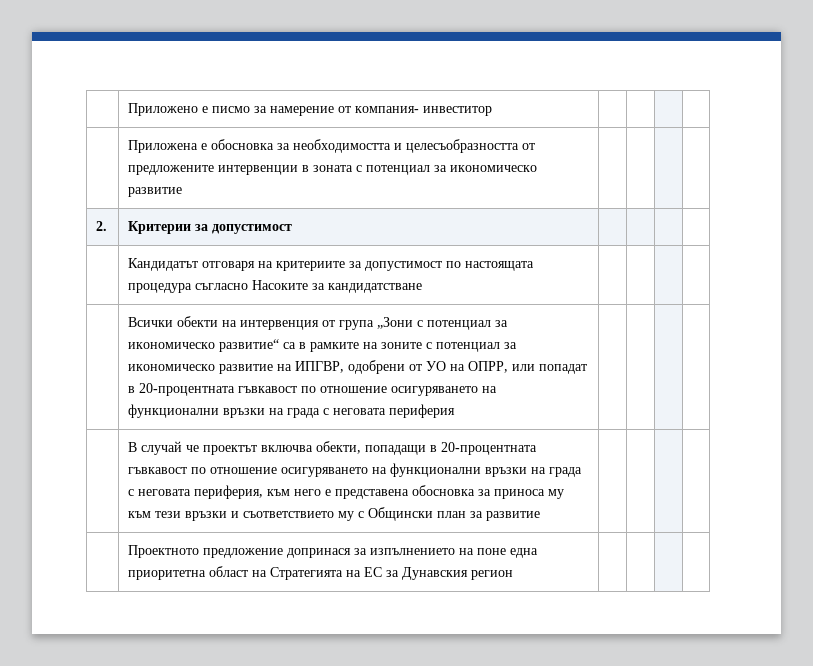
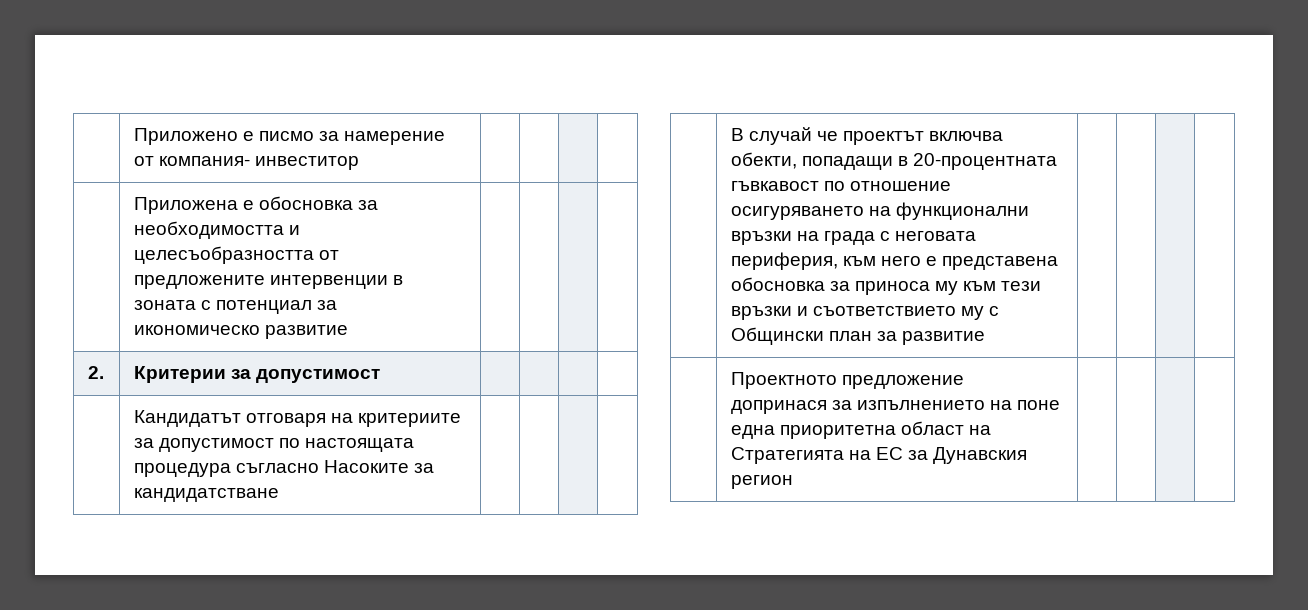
[128,316,509,330] [128,339,518,352] [128,360,588,374] [128,383,498,396] [128,404,456,418] // | Всички обекти на интервенция от група „Зони с потенциал за икономическо развитие“ са в рамките на зоните с потенциал за икономическо развитие на ИПГВР, одобрени от УО на ОПРР, или попадат в 20-процентната гъвкавост по отношение осигуряването на функционални връзки на града с неговата периферия | | | | -> (279, 495) none

